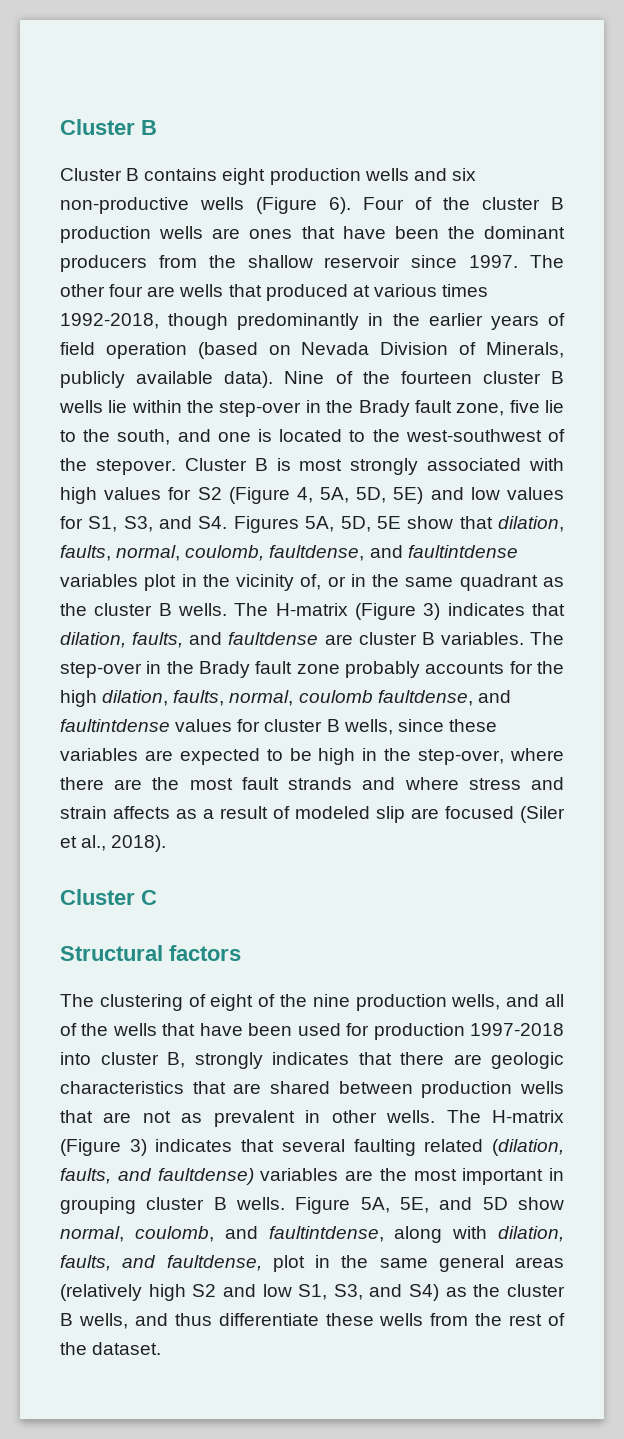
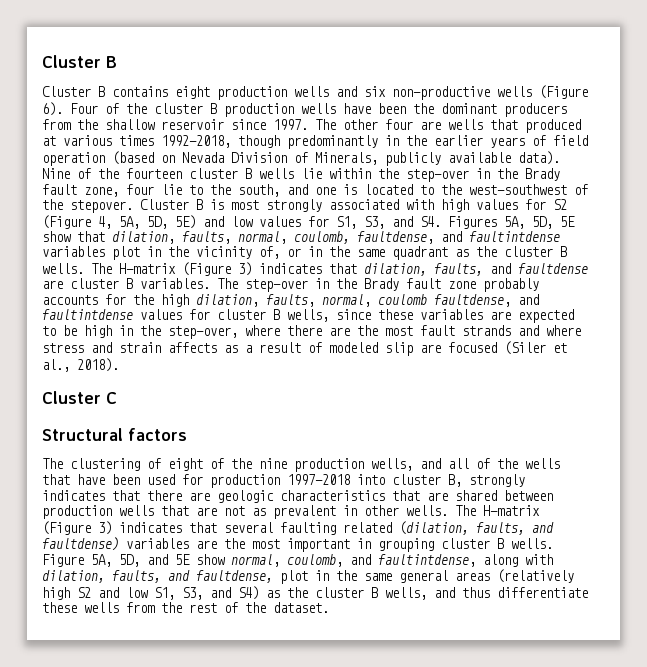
[212,226,335,239] are ones that -> (336, 108) none
[509,400,540,413] five -> [126,184,154,195] four
[400,1197,508,1213] 5E, and 5D -> [119,554,190,567] 5D, and 5E

